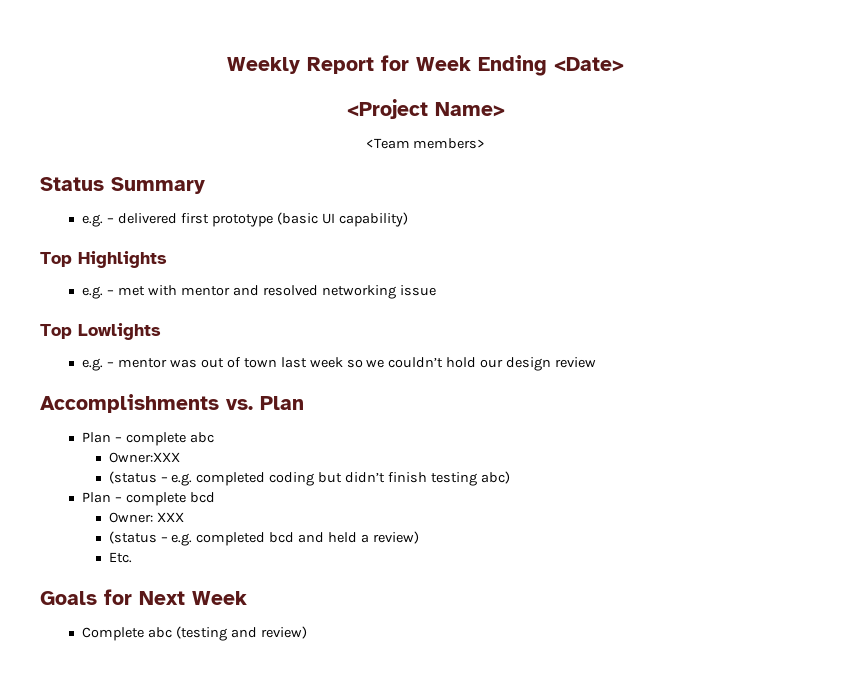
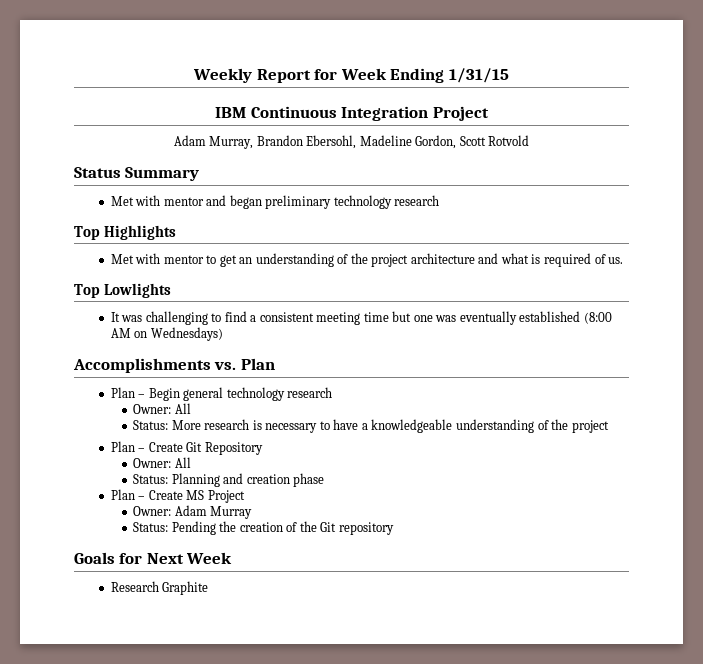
[554,57,624,72] [346,99,505,119] [365,138,486,149] [40,177,205,194] [82,212,408,227] [40,251,167,268] [82,285,436,299] [40,323,161,340] [82,357,596,371] <Date> // <Project Name> // <Team members> // Status Summary // e.g. – delivered first prototype (basic UI capability) // Top Highlights // e.g. – met with mentor and resolved networking issue // Top Lowlights // e.g. – mentor was out of town last week so we couldn’t hold our design review -> [448,68,509,83] [215,106,489,121] [173,135,530,149] [74,167,200,181] [110,195,440,209] [74,225,177,240] [110,253,624,267] [74,283,172,298] [110,311,612,325] [110,327,223,341] 1/31/15 // IBM Continuous Integration Project // Adam Murray, Brandon Ebersohl, Madeline Gordon, Scott Rotvold // Status Summary // Met with mentor and began preliminary technology research // Top Highlights // Met with mentor to get an understanding of the project architecture and what is required of us. // Top Lowlights // It was challenging to find a consistent meeting time but one was eventually established (8:00 AM on Wednesdays)
[126,432,215,446] [108,452,180,463] [108,471,510,486] [82,492,216,506] [108,512,184,523] [108,531,419,546] [108,552,132,563] complete abc // Owner:XXX // (status – e.g. completed coding but didn’t finish testing abc) // Plan – complete bcd // Owner: XXX // (status – e.g. completed bcd and held a review) // Etc. -> [148,387,333,401] [133,403,191,414] [133,419,609,433] [110,441,263,455] [133,457,191,468] [133,473,325,487] [110,489,245,503] [133,505,253,519] [133,521,394,535] Begin general technology research // Owner: All // Status: More research is necessary to have a knowledgeable understanding of the project // Plan – Create Git Repository // Owner: All // Status: Planning and creation phase // Plan – Create MS Project // Owner: Adam Murray // Status: Pending the creation of the Git repository
[82,626,307,641] Complete abc (testing and review) -> [110,581,209,595] Research Graphite

